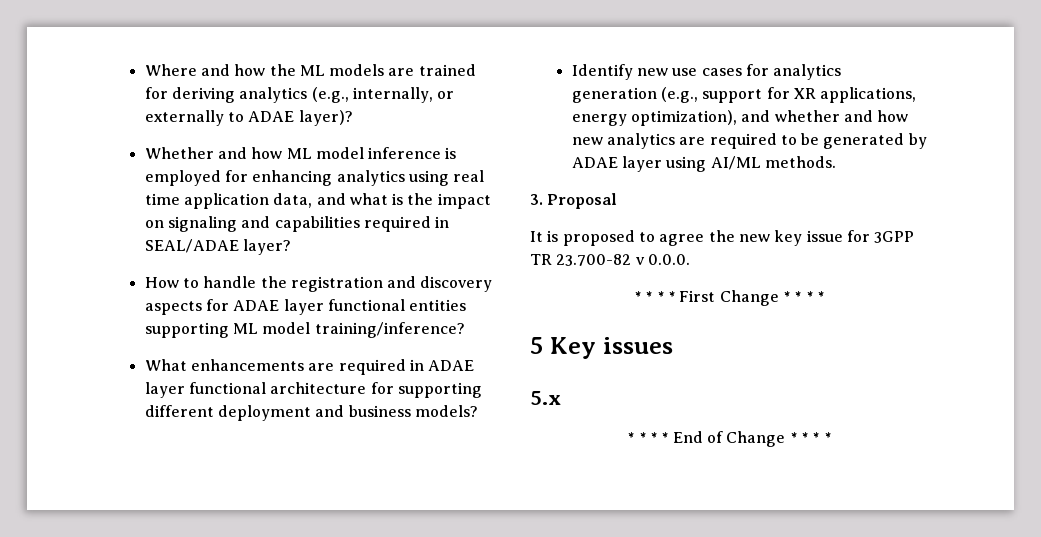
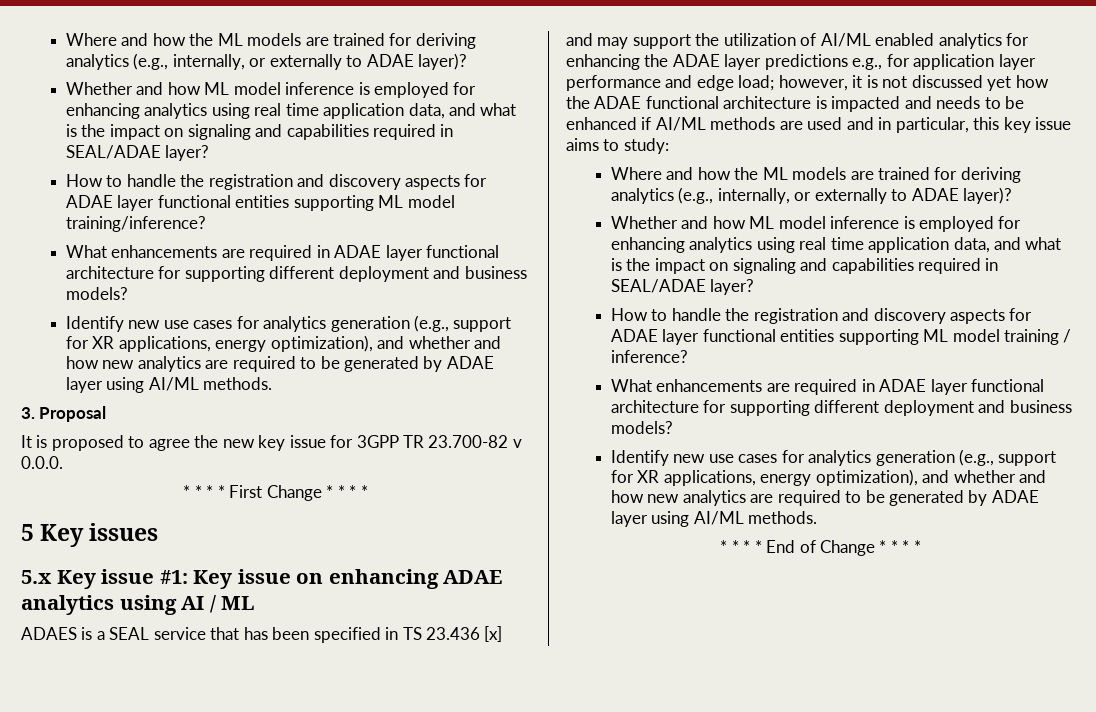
(561, 398) none -> [56,569,503,589] [21,595,255,615] [21,626,503,643] [566,33,1030,49] [566,54,1036,70] [566,75,1049,91] [566,96,1025,112] [566,117,1072,133] [566,138,669,154] [610,167,1021,183] [610,187,1012,204] [610,216,1022,232] [610,237,1062,253] [610,258,999,274] [610,279,755,295] [610,308,1033,324] [610,329,1072,345] [610,350,688,363] [610,379,1044,395] [610,400,1072,416] [610,421,673,434] [610,449,1057,466] [610,469,1046,486] [610,490,1039,506] [610,511,818,527] Key issue #1: Key issue on enhancing ADAE analytics using AI / ML // ADAES is a SEAL service that has been specified in TS 23.436 [x] and may support the utilization of AI/ML enabled analytics for enhancing the ADAE layer predictions e.g., for application layer performance and edge load; however, it is not discussed yet how the ADAE functional architecture is impacted and needs to be enhanced if AI/ML methods are used and in particular, this key issue aims to study: // Where and how the ML models are trained for deriving analytics (e.g., internally, or externally to ADAE layer)? // Whether and how ML model inference is employed for enhancing analytics using real time application data, and what is the impact on signaling and capabilities required in SEAL/ADAE layer? // How to handle the registration and discovery aspects for ADAE layer functional entities supporting ML model training / inference? // What enhancements are required in ADAE layer functional architecture for supporting different deployment and business models? // Identify new use cases for analytics generation (e.g., support for XR applications, energy optimization), and whether and how new analytics are required to be generated by ADAE layer using AI/ML methods.

